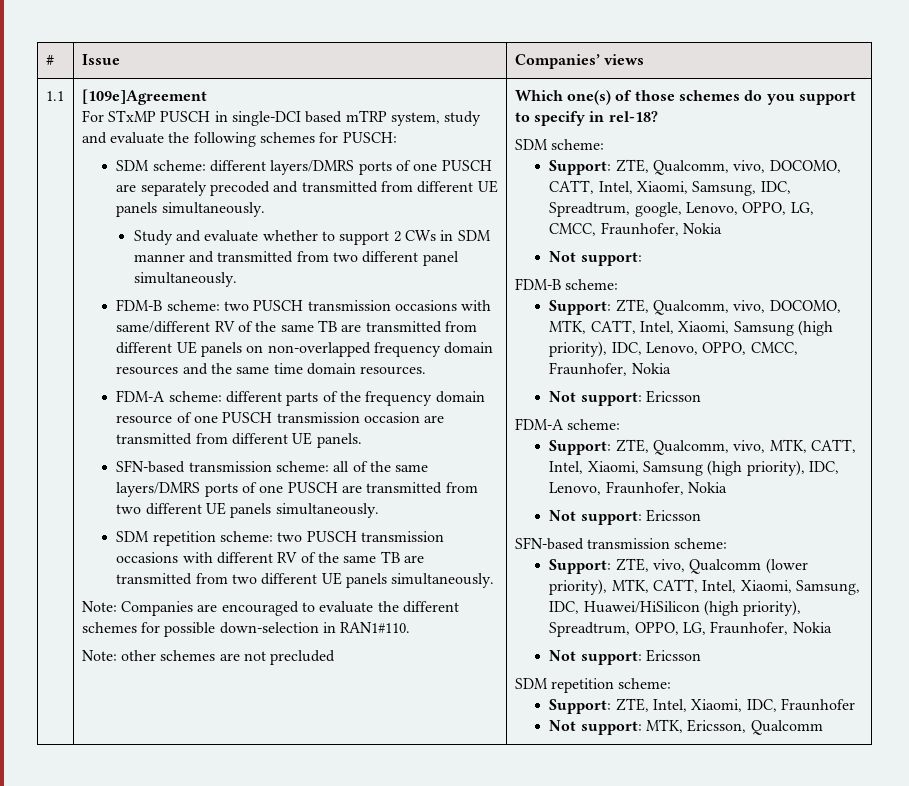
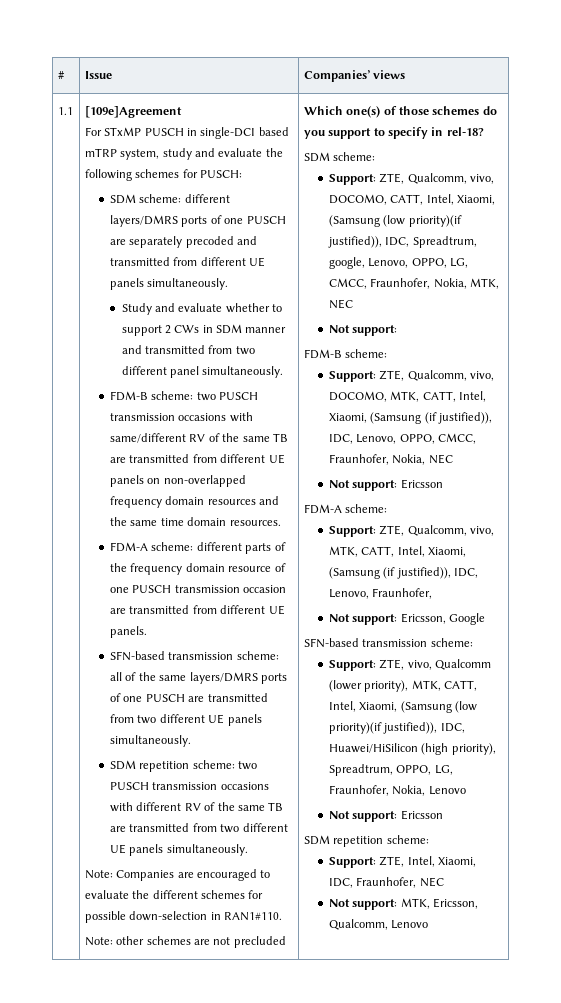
[692,181,757,196] Samsung, -> [329,215,462,227] [328,236,383,248] (Samsung (low priority)(if justified)),
[683,223,723,234] Nokia -> [433,278,500,289] [329,299,354,309] Nokia, MTK, NEC
[733,320,834,336] [549,341,608,357] Samsung (high priority), -> [370,412,493,424] (Samsung (if justified)),
[631,363,671,374] Nokia -> [392,454,453,465] Nokia, NEC
[643,460,805,476] Samsung (high priority), -> [329,567,451,579] (Samsung (if justified)),
[688,482,728,493] [549,509,702,525] Nokia // Not support: Ericsson -> [329,613,486,625] // Not support: Ericsson, Google
[796,580,861,595] Samsung, -> [400,701,478,713] [329,722,438,734] (Samsung (low priority)(if justified)),
[792,622,832,633] Nokia -> [392,785,466,796] Nokia, Lenovo
[781,698,856,711] Fraunhofer -> [356,877,444,888] Fraunhofer, NEC
[750,720,823,735] Qualcomm -> [329,919,429,930] Qualcomm, Lenovo

